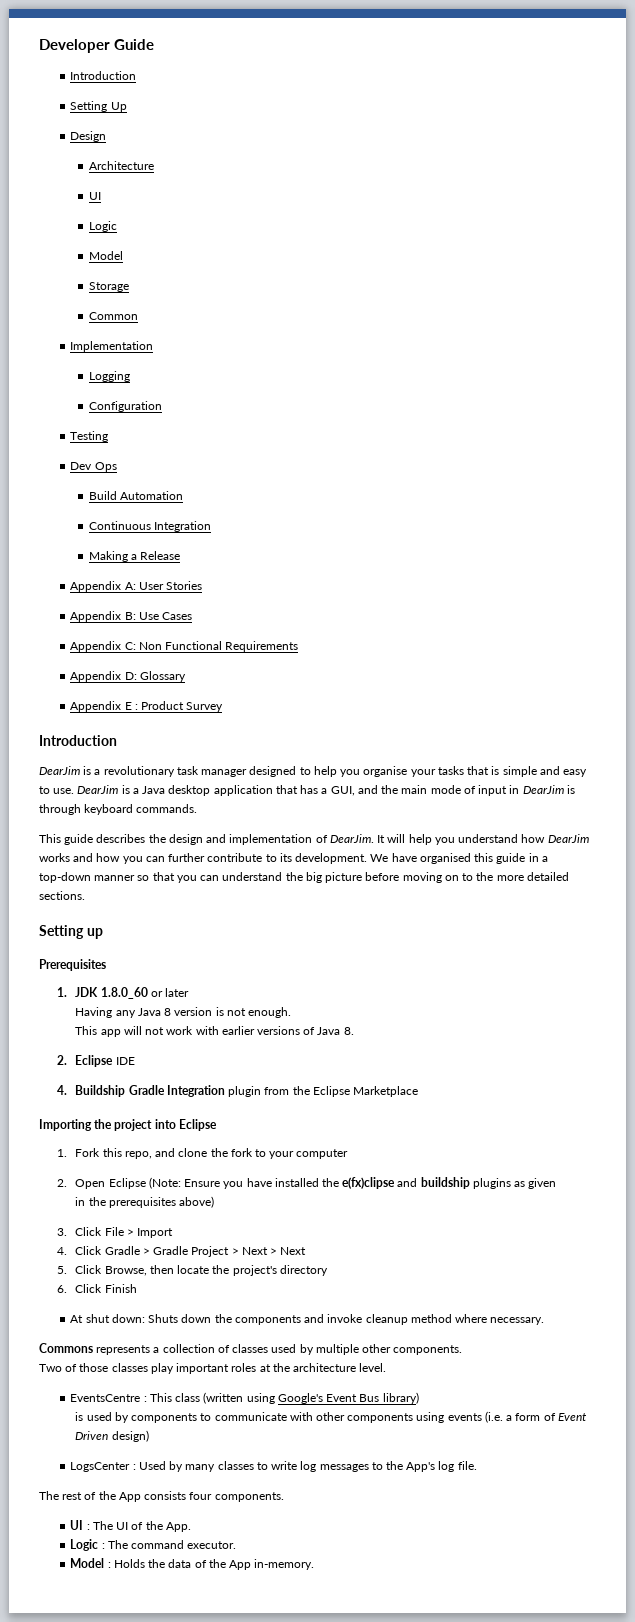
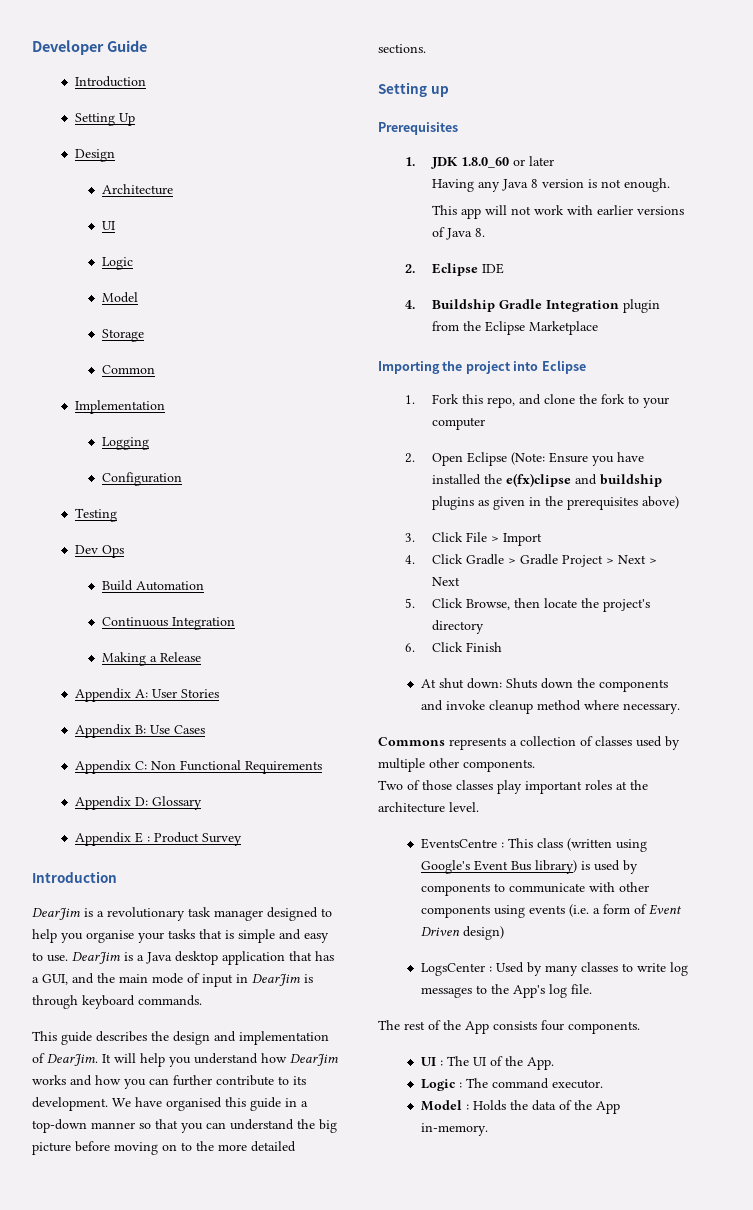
(557, 1183) // -> (526, 503) none
(419, 1398) // -> (577, 867) none

